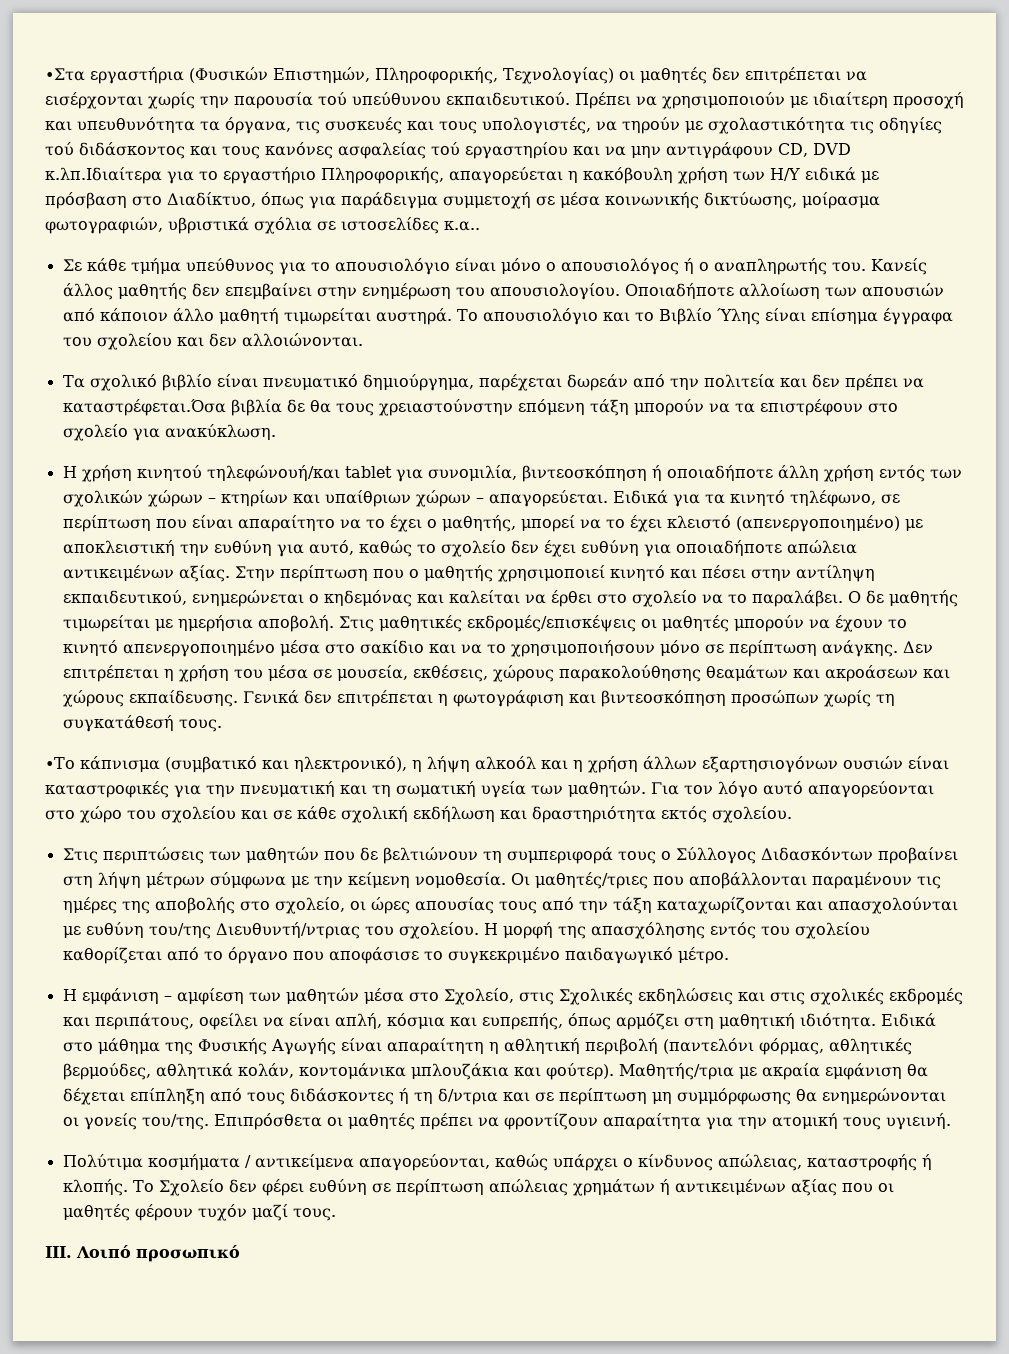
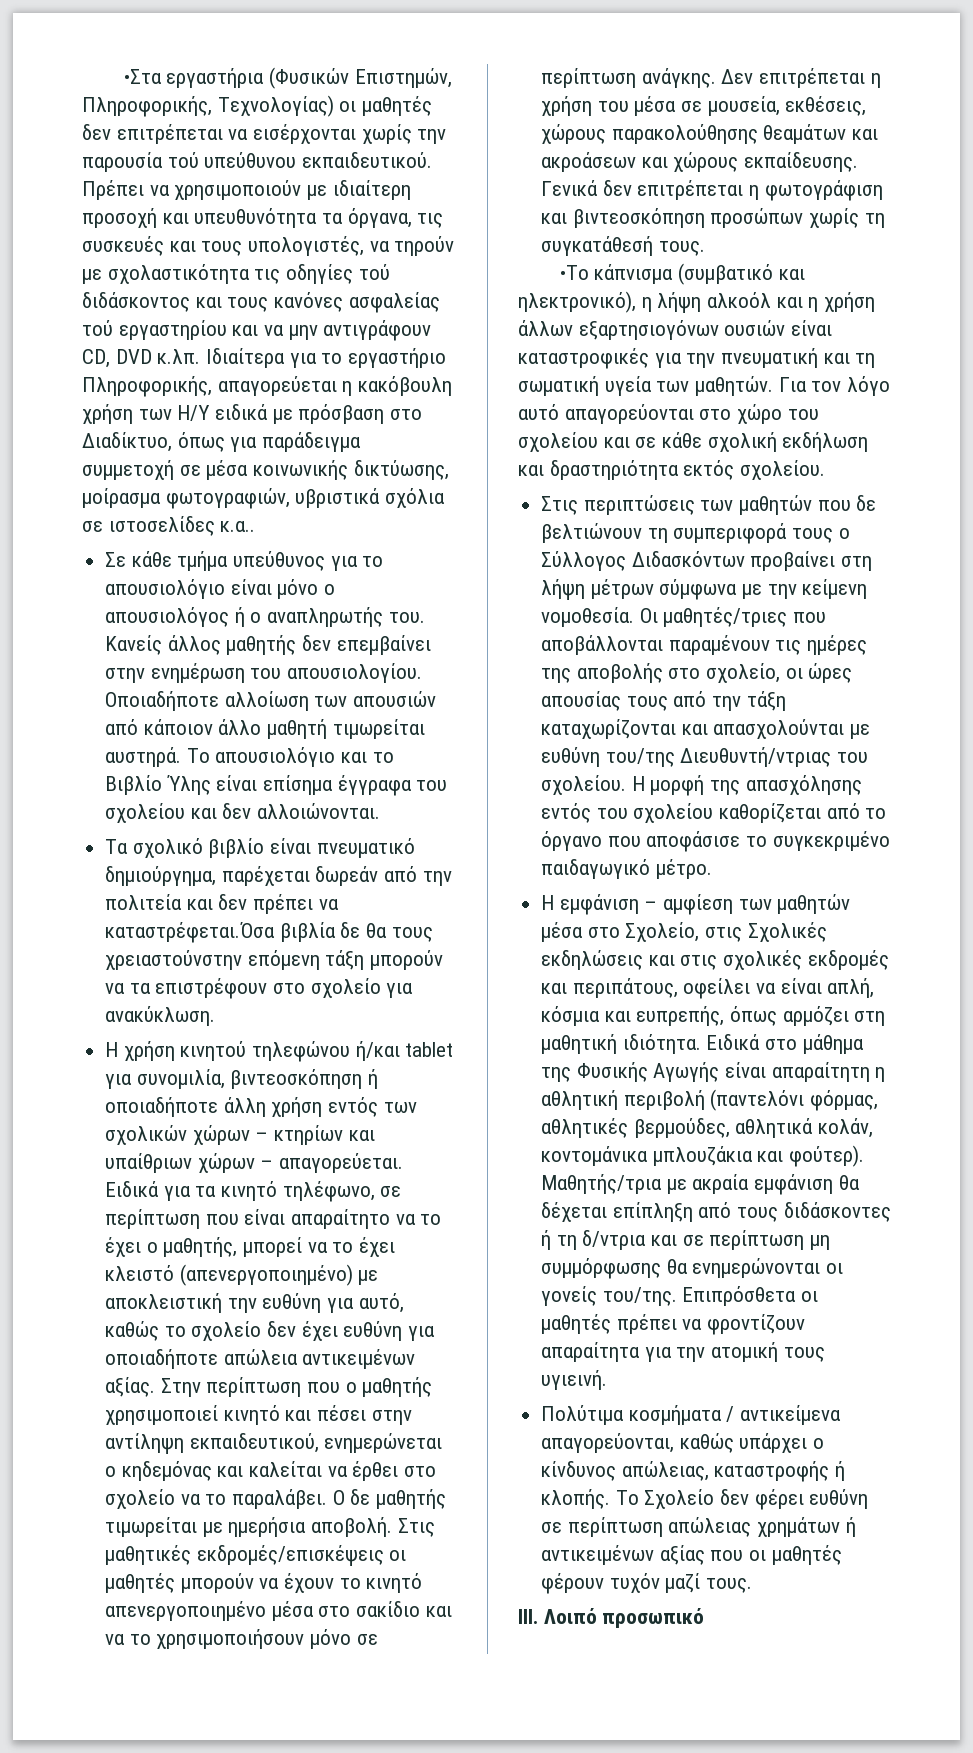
[45,167,162,184] κ.λπ.Ιδιαίτερα -> [157,348,286,368] κ.λπ. Ιδιαίτερα
[206,465,340,482] τηλεφώνουή/και -> [252,1041,400,1062] τηλεφώνου ή/και

